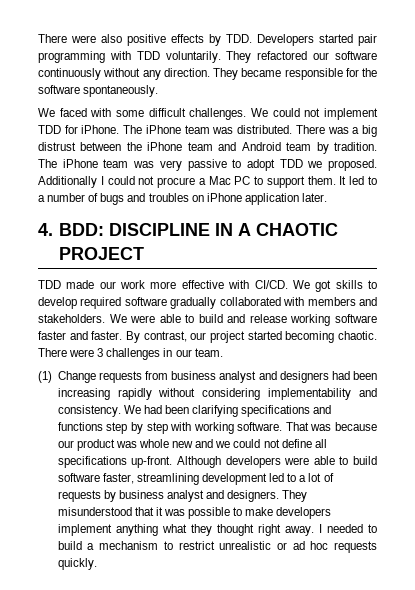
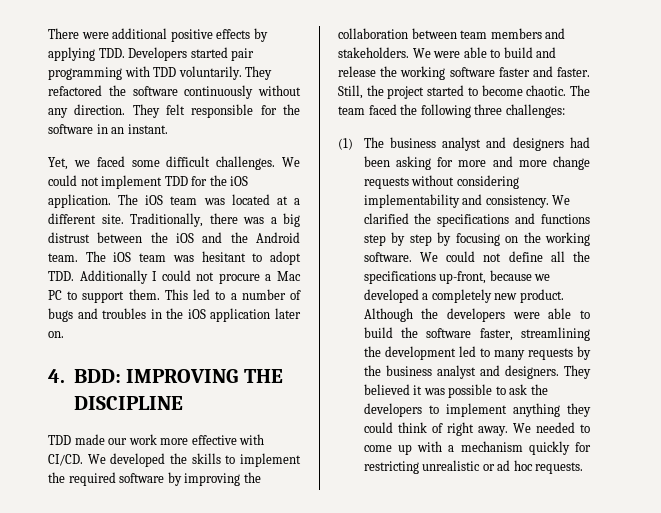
[38,34,122,43] There were also -> [48,28,168,39] There were additional
(221, 40) none -> [48,47,95,61] applying
[313,52,330,60] our -> [108,85,126,96] the
[241,68,282,77] became -> [166,104,185,115] felt
[83,85,159,97] [38,108,112,117] spontaneously. // We faced with -> [96,124,168,134] [48,156,125,170] in an instant. // Yet, we faced
[81,125,325,134] iPhone. The iPhone team was distributed. There -> [209,175,249,186] [48,194,300,208] [48,213,238,227] the iOS application. The iOS team was located at a different site. Traditionally, there
[147,142,378,154] [38,159,377,171] iPhone team and Android team by tradition. The iPhone team was very passive to adopt TDD we proposed. -> [176,232,300,243] [48,251,301,265] [48,271,74,281] iOS and the Android team. The iOS team was hesitant to adopt TDD.
[339,176,347,185] It -> [164,289,188,300] This
[191,193,327,205] on iPhone application later. -> [150,308,301,322] [48,331,64,338] in the iOS application later on.
(104, 229) none -> [126,369,283,383] IMPROVING THE
[214,223,338,236] [58,247,144,260] IN A CHAOTIC PROJECT -> (183, 403) none
[315,280,378,292] [38,297,305,309] got skills to develop required software gradually collaborated with -> [110,453,301,467] [48,472,261,486] [338,28,488,39] developed the skills to implement the required software by improving the collaboration between team
(287, 318) none -> [380,66,398,77] the
[125,331,377,343] [38,348,223,360] [38,371,169,383] By contrast, our project started becoming chaotic. There were 3 challenges in our team. // (1) Change requests from -> [338,85,590,99] [338,104,565,118] [338,137,384,150] Still, the project started to become chaotic. The team faced the following three challenges: // (1) The
[57,388,152,400] increasing rapidly -> [395,156,590,170] [363,177,409,189] asking for more and more change requests
[143,405,239,417] had been clarifying -> [363,213,432,224] clarified the
[170,422,377,434] [57,439,327,451] [57,456,221,468] with working software. That was because our product was whole new and we could not define all specifications up-front. Although -> [437,232,590,246] [363,251,590,262] [363,270,551,284] [363,289,564,303] [363,308,439,322] by focusing on the working software. We could not define all the specifications up-front, because we developed a completely new product. Although the
(377, 460) none -> [400,327,418,338] the
(199, 479) none -> [363,346,381,357] the
[299,473,334,482] a lot of -> [493,350,525,360] many
(116, 496) none -> [363,365,381,376] the
[57,507,154,516] misunderstood that -> [363,384,410,395] believed
[245,507,332,519] [57,524,254,536] make developers implement anything what they thought -> [509,384,548,395] [363,403,591,417] [363,422,443,433] ask the developers to implement anything they could think of
[318,524,322,533] I -> [512,423,531,433] We
[57,541,215,550] build a mechanism to restrict -> [363,441,591,455] [363,461,419,474] come up with a mechanism quickly for restricting
[334,541,378,553] [57,558,97,570] requests quickly. -> [535,462,584,474] requests.

